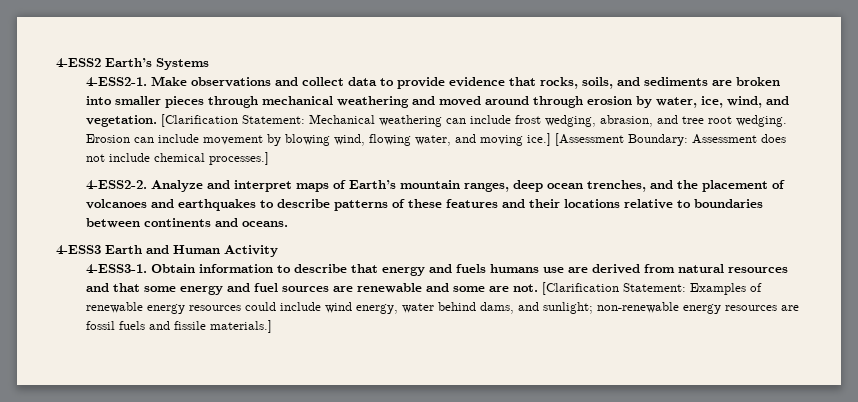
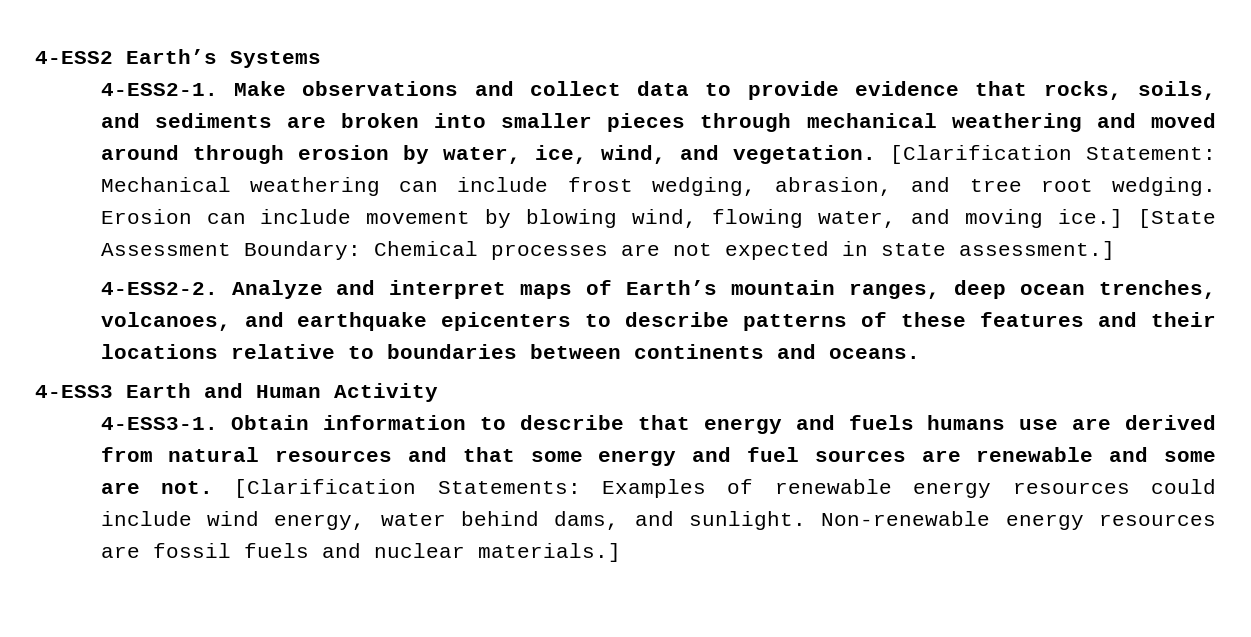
[554,133,786,146] [85,152,269,165] [Assessment Boundary: Assessment does not include chemical processes.] -> [1138,209,1216,228] [100,241,1115,260] [State Assessment Boundary: Chemical processes are not expected in state assessment.]
[649,180,785,192] [85,199,256,211] and the placement of volcanoes and earthquakes -> [100,312,572,331] volcanoes, and earthquake epicenters
[622,283,686,292] Statement: -> [437,481,581,494] Statements:
[542,302,679,314] sunlight; non-renewable -> [688,511,991,530] sunlight. Non-renewable
[173,321,206,330] fissile -> [373,543,465,558] nuclear

